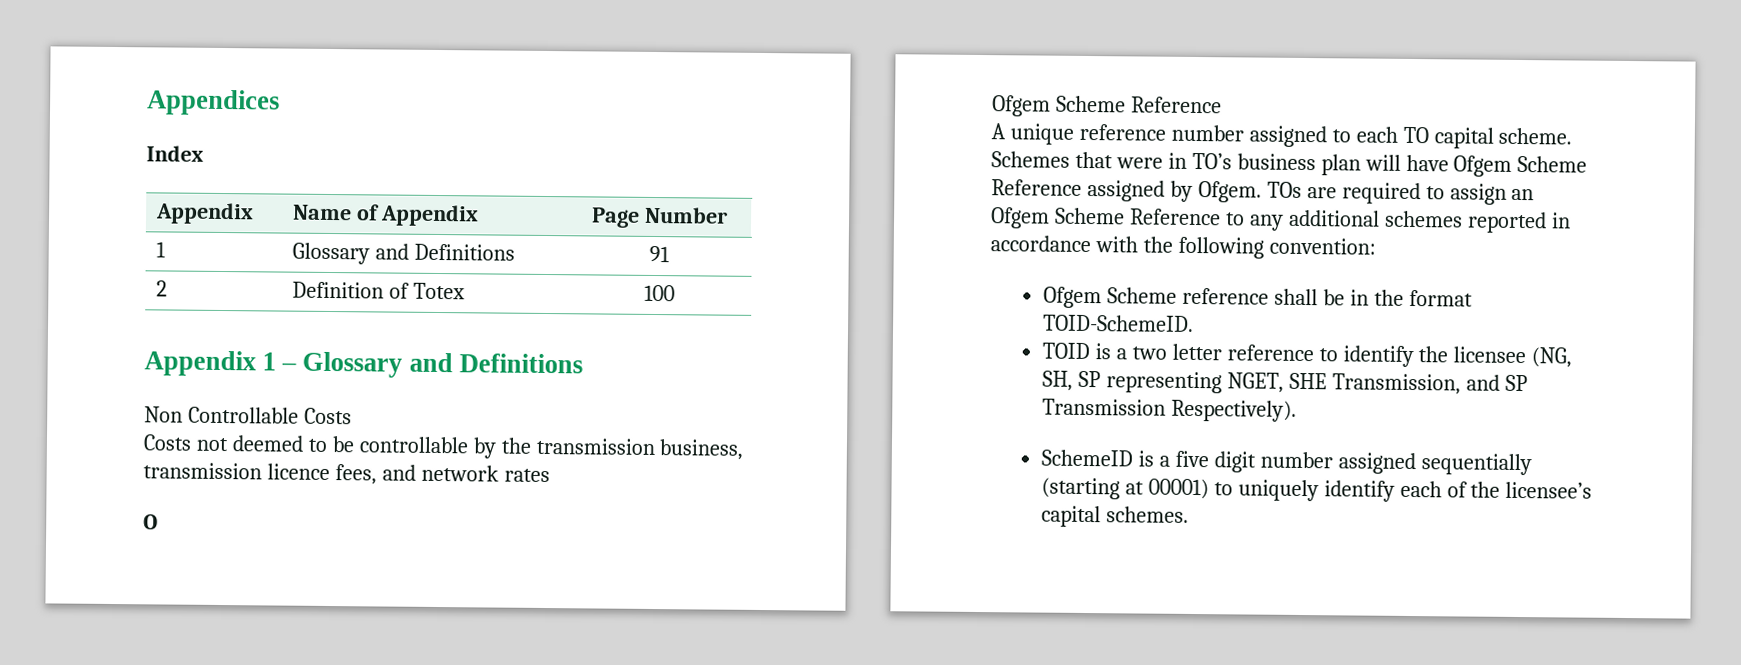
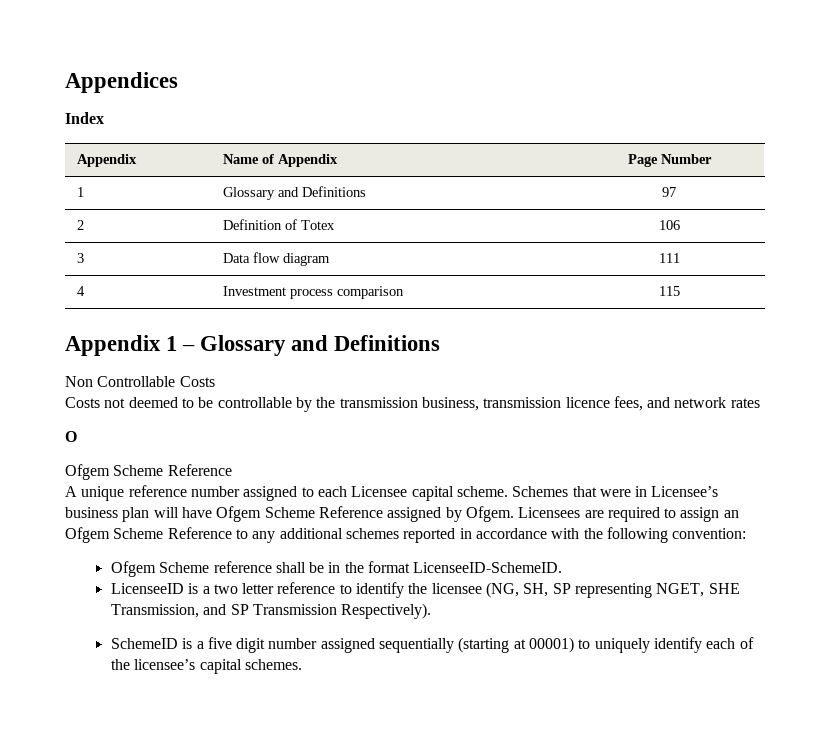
[649,245,670,263] 91 -> [662,187,676,197] 97
[643,284,675,302] 100 -> [658,220,680,230] [76,253,84,263] [222,252,330,266] [658,253,680,263] [76,286,85,296] [222,286,404,299] [658,286,680,296] 106 // 3 | Data flow diagram | 111 // 4 | Investment process comparison | 115
[1402,126,1429,144] TO -> [351,486,408,497] Licensee
[1191,152,1232,170] TO’s -> [651,486,719,497] Licensee’s
[1266,181,1302,198] TOs -> [518,507,581,518] Licensees
[1042,314,1194,332] [1041,342,1090,360] TOID-SchemeID. // TOID -> [413,562,563,573] [110,583,184,594] LicenseeID-SchemeID. // LicenseeID

